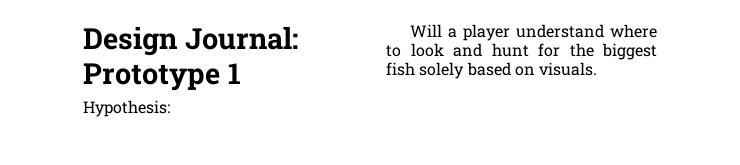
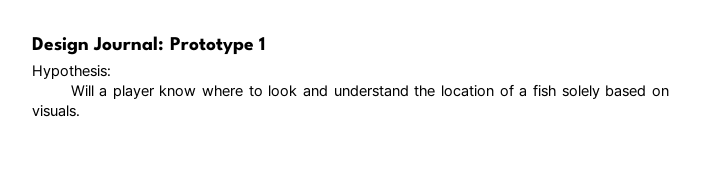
[516,24,605,38] understand -> [159,85,197,97] know
[491,43,657,60] hunt for the biggest -> [333,84,528,97] understand the location of a

